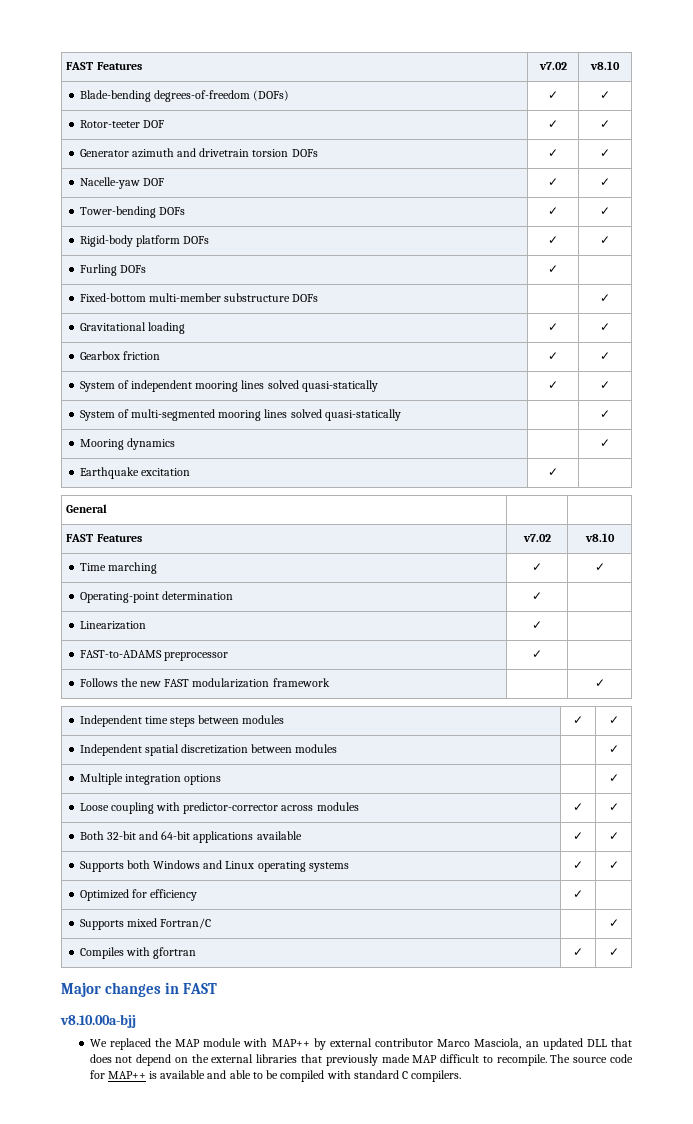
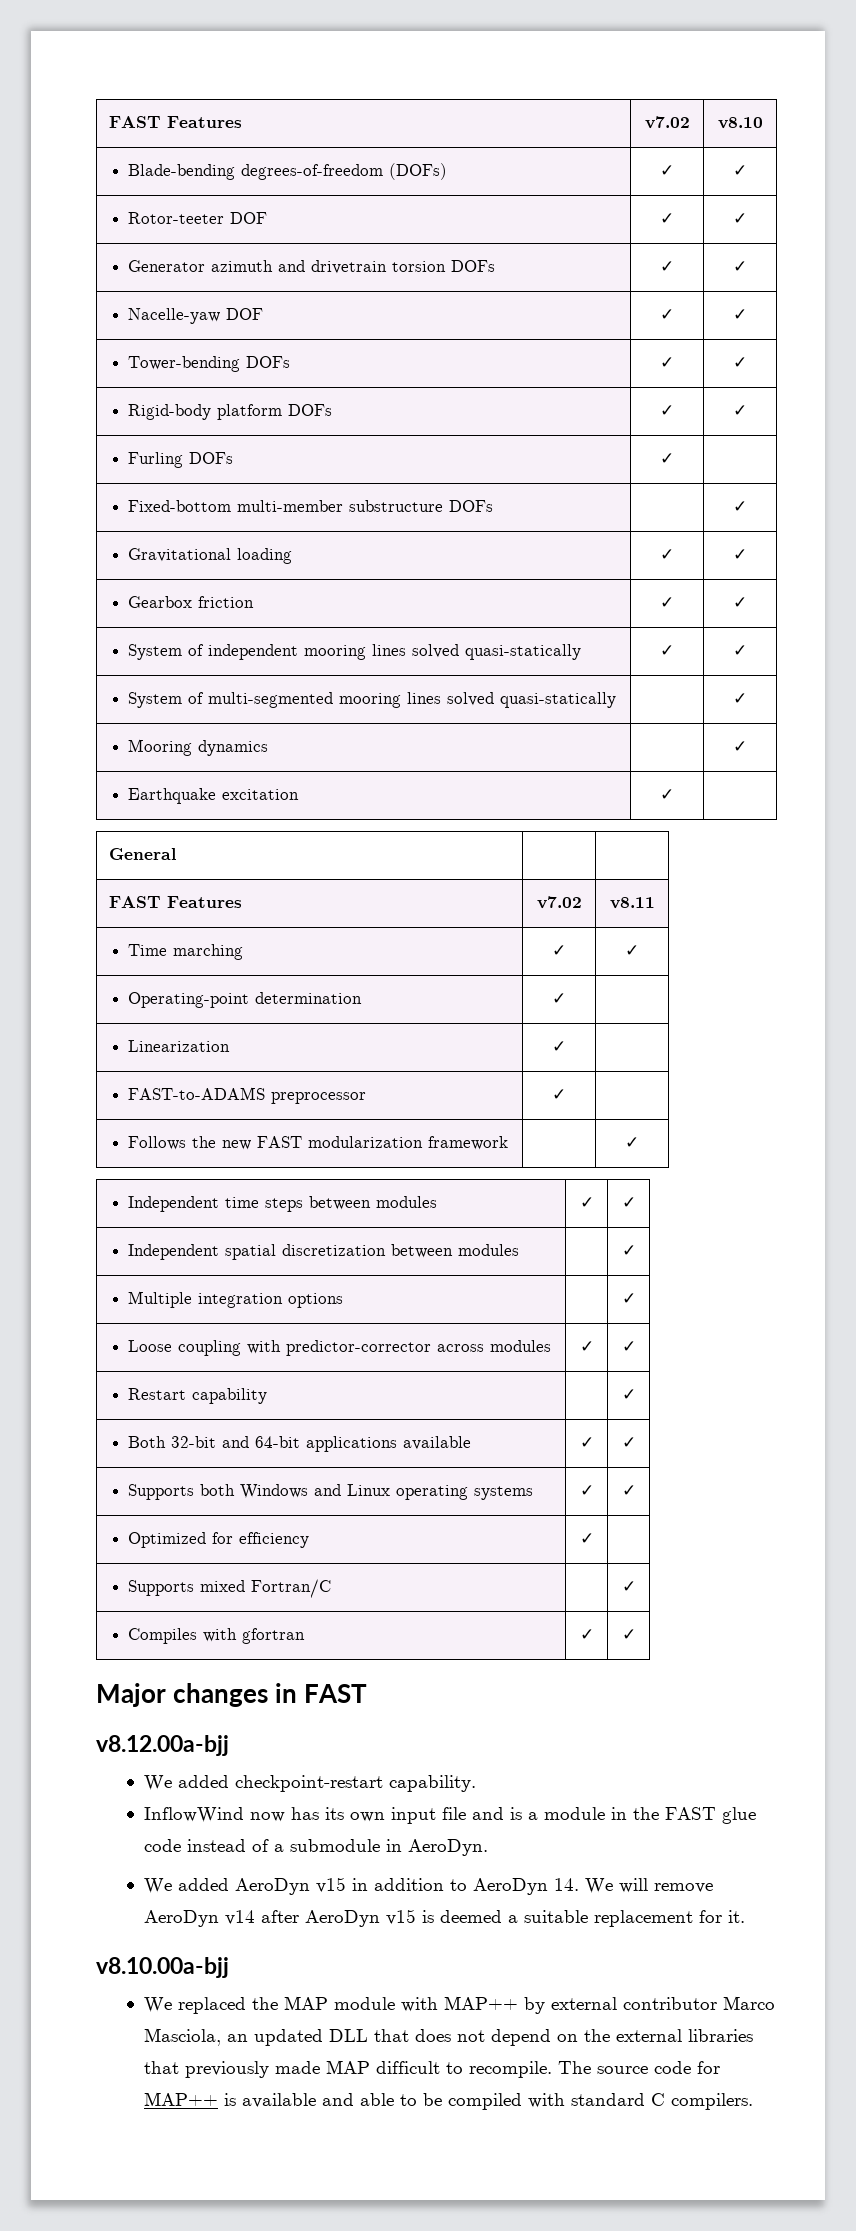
[584,533,615,542] v8.10 -> [609,897,655,909] v8.11
(619, 807) none -> [128,1388,268,1404] [621,1389,636,1400] // Restart capability | | ✓
(218, 988) none -> [96,1735,229,1756] [143,1775,476,1792] [143,1807,756,1824] [143,1839,488,1856] [143,1877,713,1895] [143,1909,745,1927] // v8.12.00a-bjj // We added checkpoint-restart capability. // InflowWind now has its own input file and is a module in the FAST glue code instead of a submodule in AeroDyn. // We added AeroDyn v15 in addition to AeroDyn 14. We will remove AeroDyn v14 after AeroDyn v15 is deemed a suitable replacement for it.

